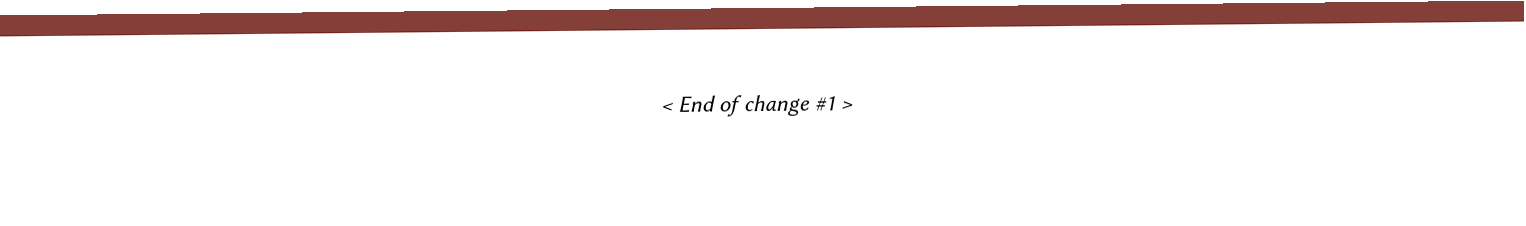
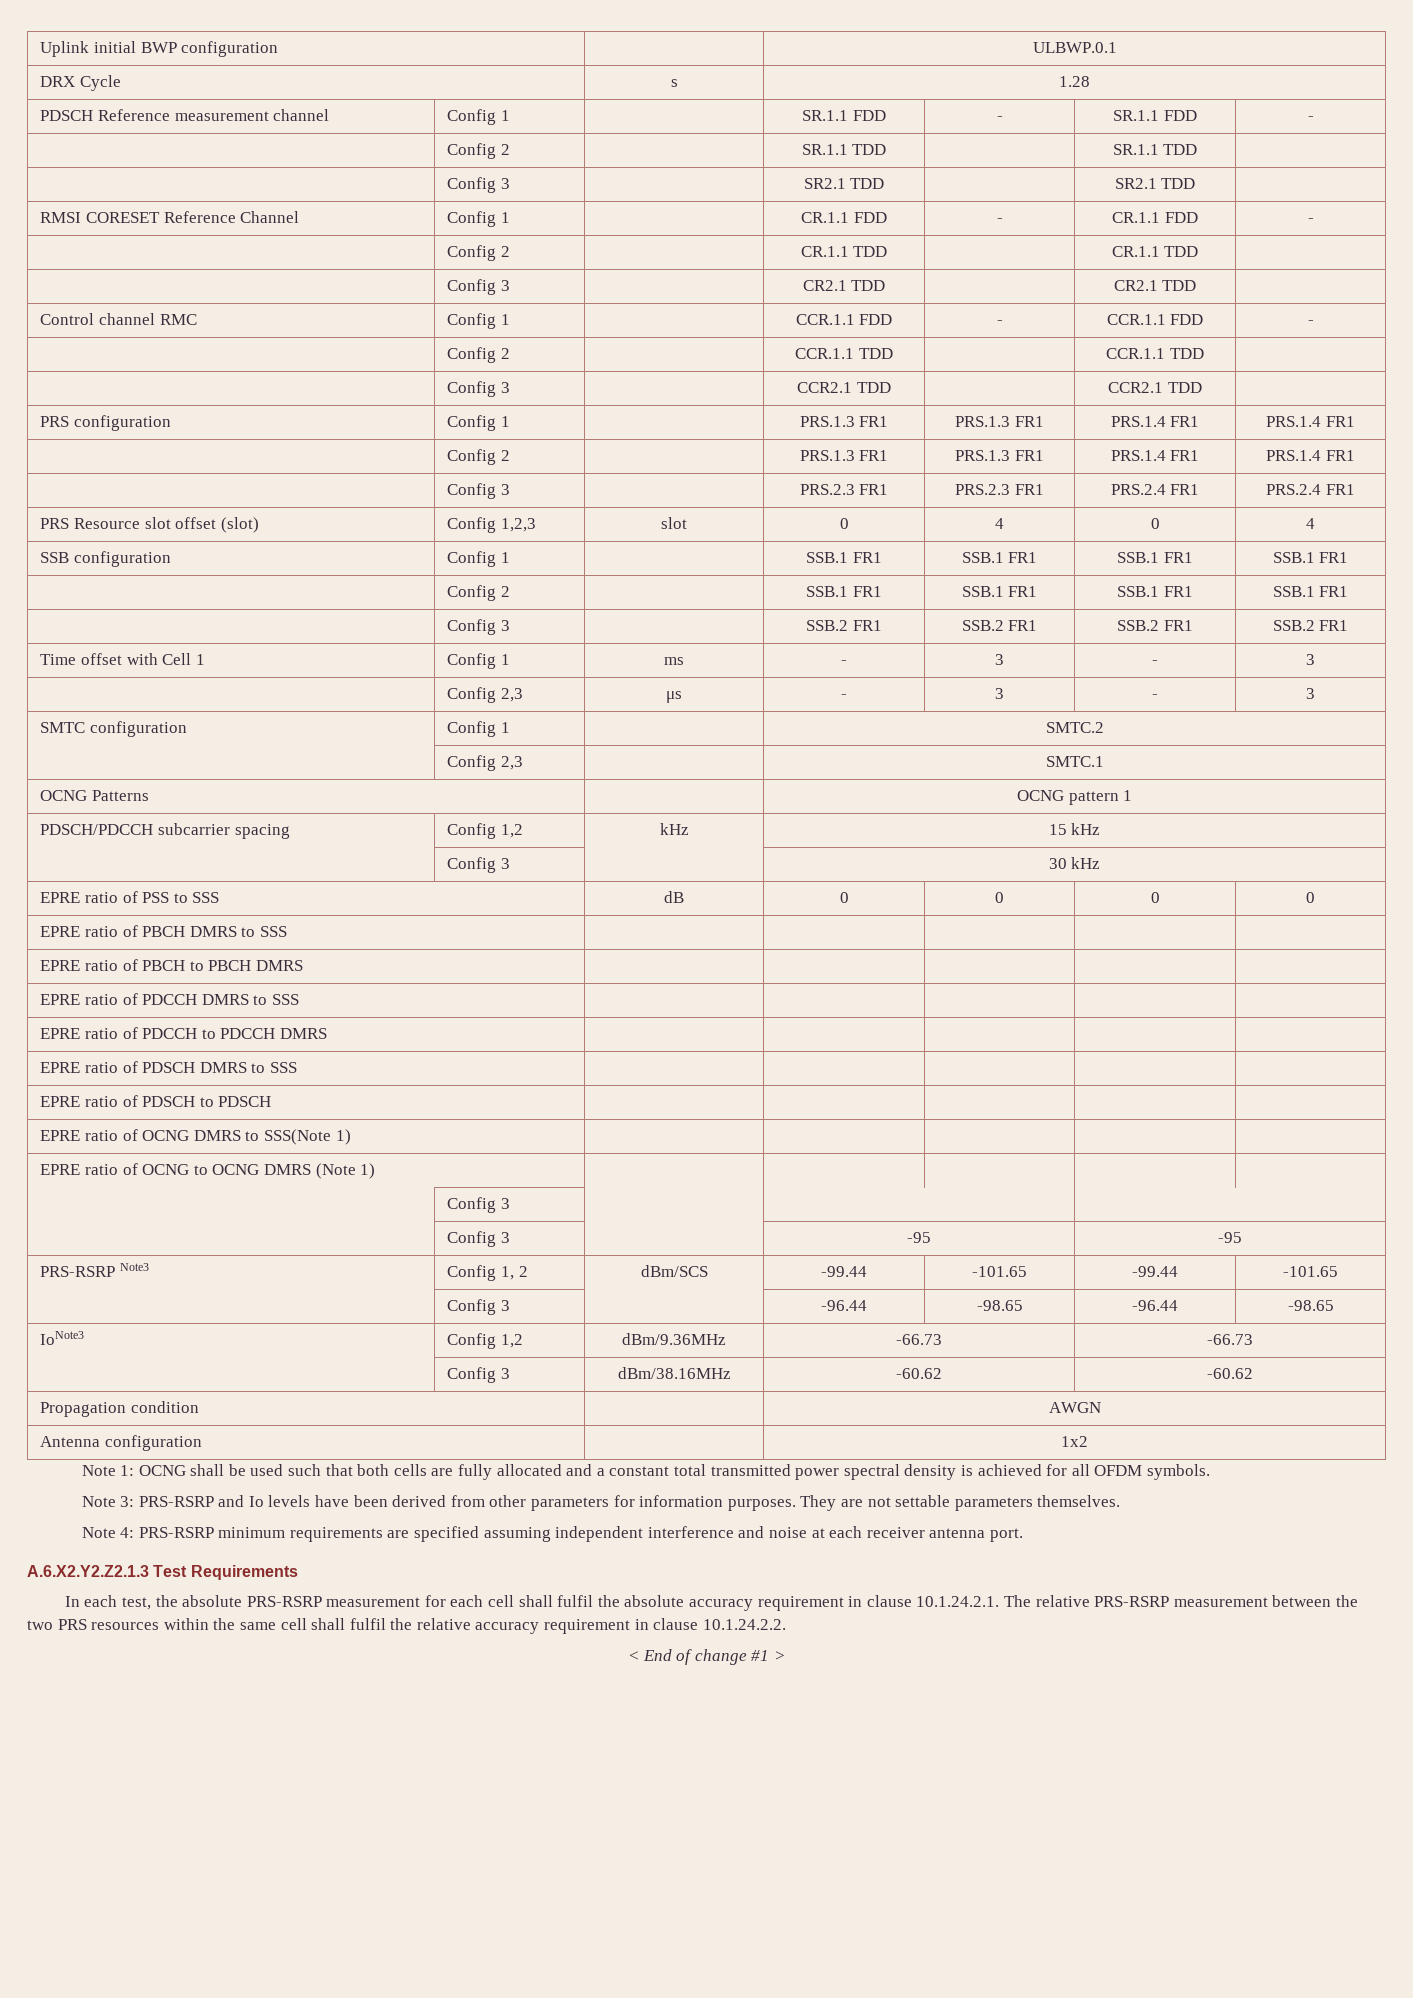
(659, 107) none -> [40,41,279,57] [1032,42,1117,53] [40,75,122,91] [670,79,678,87] [1059,76,1090,87] [40,109,330,121] [447,109,511,125] [802,110,886,121] [996,116,1003,121] [1113,110,1197,121] [1307,116,1314,121] [447,143,511,159] [801,144,887,155] [1112,144,1198,155] [447,177,511,193] [803,178,885,189] [1114,178,1196,189] [40,211,300,223] [447,211,511,227] [801,212,887,223] [996,218,1003,223] [1112,212,1198,223] [1307,218,1314,223] [447,245,511,261] [800,246,888,257] [1111,246,1199,257] [447,279,511,295] [802,280,886,291] [1113,280,1197,291] [40,313,197,325] [447,313,511,329] [795,314,893,325] [996,320,1003,325] [1106,314,1204,325] [1307,320,1314,325] [447,347,511,363] [795,348,893,359] [1106,348,1204,359] [447,381,511,397] [797,382,891,393] [1108,382,1202,393] [40,415,172,431] [447,415,511,431] [799,416,889,427] [955,416,1044,427] [1110,416,1200,427] [1266,416,1355,427] [447,449,511,465] [799,450,889,461] [955,450,1044,461] [1110,450,1200,461] [1266,450,1355,461] [447,483,511,499] [799,484,889,495] [955,484,1044,495] [1110,484,1200,495] [1266,484,1355,495] [40,517,259,533] [447,517,537,533] [661,517,687,529] [839,518,849,529] [995,518,1004,529] [1150,518,1160,529] [1306,518,1315,529] [40,551,172,567] [447,551,511,567] [806,552,882,563] [961,552,1038,563] [1117,552,1193,563] [1272,552,1349,563] [447,585,511,601] [806,586,882,597] [961,586,1038,597] [1117,586,1193,597] [1272,586,1349,597] [447,619,511,635] [806,620,882,631] [961,620,1038,631] [1117,620,1193,631] [1272,620,1349,631] [40,653,205,665] [447,653,511,669] [664,657,684,665] [841,660,847,665] [995,654,1004,665] [1152,660,1158,665] [1306,654,1315,665] [447,687,524,703] [666,691,682,703] [841,694,847,699] [995,688,1004,699] [1152,694,1158,699] [1306,688,1315,699] [40,721,188,737] [447,721,511,737] [1045,722,1104,733] [447,755,524,771] [1045,756,1104,767] [40,790,150,801] [1016,790,1133,805] [40,823,290,839] [447,823,524,839] [659,823,689,835] [1048,823,1101,835] [447,857,511,873] [1048,857,1101,869] [40,891,220,903] [664,891,684,903] [839,892,849,903] [995,892,1004,903] [1150,892,1160,903] [1306,892,1315,903] [40,925,288,937] [40,959,304,971] [40,993,300,1005] [40,1027,328,1039] [40,1061,298,1073] [40,1095,272,1107] [40,1129,351,1145] [40,1163,376,1179] [447,1197,511,1213] [447,1231,511,1247] [907,1232,931,1243] [1218,1232,1242,1243] [40,1263,150,1277] [447,1265,528,1281] [640,1265,708,1277] [821,1266,867,1277] [972,1266,1027,1277] [1132,1266,1178,1277] [1283,1266,1338,1277] [447,1299,511,1315] [821,1300,867,1311] [976,1300,1023,1311] [1132,1300,1178,1311] [1287,1300,1334,1311] [40,1331,85,1345] [447,1333,524,1349] [622,1333,726,1345] [896,1334,942,1345] [1207,1334,1253,1345] [447,1367,511,1383] [617,1367,731,1379] [896,1368,942,1379] [1207,1368,1253,1379] [40,1401,200,1417] [1048,1402,1101,1413] [40,1435,203,1451] [1061,1436,1088,1447] [81,1464,1210,1480] [81,1495,1121,1511] [81,1526,1023,1542] [27,1565,298,1580] [64,1595,1358,1611] [27,1618,786,1634] Uplink initial BWP configuration | | ULBWP.0.1 // DRX Cycle | s | 1.28 // PDSCH Reference measurement channel | Config 1 | | SR.1.1 FDD | - | SR.1.1 FDD | - // | Config 2 | | SR.1.1 TDD | | SR.1.1 TDD | // | Config 3 | | SR2.1 TDD | | SR2.1 TDD | // RMSI CORESET Reference Channel | Config 1 | | CR.1.1 FDD | - | CR.1.1 FDD | - // | Config 2 | | CR.1.1 TDD | | CR.1.1 TDD | // | Config 3 | | CR2.1 TDD | | CR2.1 TDD | // Control channel RMC | Config 1 | | CCR.1.1 FDD | - | CCR.1.1 FDD | - // | Config 2 | | CCR.1.1 TDD | | CCR.1.1 TDD | // | Config 3 | | CCR2.1 TDD | | CCR2.1 TDD | // PRS configuration | Config 1 | | PRS.1.3 FR1 | PRS.1.3 FR1 | PRS.1.4 FR1 | PRS.1.4 FR1 // | Config 2 | | PRS.1.3 FR1 | PRS.1.3 FR1 | PRS.1.4 FR1 | PRS.1.4 FR1 // | Config 3 | | PRS.2.3 FR1 | PRS.2.3 FR1 | PRS.2.4 FR1 | PRS.2.4 FR1 // PRS Resource slot offset (slot) | Config 1,2,3 | slot | 0 | 4 | 0 | 4 // SSB configuration | Config 1 | | SSB.1 FR1 | SSB.1 FR1 | SSB.1 FR1 | SSB.1 FR1 // | Config 2 | | SSB.1 FR1 | SSB.1 FR1 | SSB.1 FR1 | SSB.1 FR1 // | Config 3 | | SSB.2 FR1 | SSB.2 FR1 | SSB.2 FR1 | SSB.2 FR1 // Time offset with Cell 1 | Config 1 | ms | - | 3 | - | 3 // | Config 2,3 | μs | - | 3 | - | 3 // SMTC configuration | Config 1 | | SMTC.2 // | Config 2,3 | | SMTC.1 // OCNG Patterns | | OCNG pattern 1 // PDSCH/PDCCH subcarrier spacing | Config 1,2 | kHz | 15 kHz // | Config 3 | | 30 kHz // EPRE ratio of PSS to SSS | dB | 0 | 0 | 0 | 0 // EPRE ratio of PBCH DMRS to SSS | | | | | // EPRE ratio of PBCH to PBCH DMRS | | | | | // EPRE ratio of PDCCH DMRS to SSS | | | | | // EPRE ratio of PDCCH to PDCCH DMRS | | | | | // EPRE ratio of PDSCH DMRS to SSS | | | | | // EPRE ratio of PDSCH to PDSCH | | | | | // EPRE ratio of OCNG DMRS to SSS(Note 1) | | | | | // EPRE ratio of OCNG to OCNG DMRS (Note 1) | | | | | // | Config 3 | | | // | Config 3 | | -95 | -95 // PRS-RSRP Note3 | Config 1, 2 | dBm/SCS | -99.44 | -101.65 | -99.44 | -101.65 // | Config 3 | | -96.44 | -98.65 | -96.44 | -98.65 // IoNote3 | Config 1,2 | dBm/9.36MHz | -66.73 | -66.73 // | Config 3 | dBm/38.16MHz | -60.62 | -60.62 // Propagation condition | | AWGN // Antenna configuration | | 1x2 // Note 1: OCNG shall be used such that both cells are fully allocated and a constant total transmitted power spectral density is achieved for all OFDM symbols. // Note 3: PRS-RSRP and Io levels have been derived from other parameters for information purposes. They are not settable parameters themselves. // Note 4: PRS-RSRP minimum requirements are specified assuming independent interference and noise at each receiver antenna port. // A.6.X2.Y2.Z2.1.3 Test Requirements // In each test, the absolute PRS-RSRP measurement for each cell shall fulfil the absolute accuracy requirement in clause 10.1.24.2.1. The relative PRS-RSRP measurement between the two PRS resources within the same cell shall fulfil the relative accuracy requirement in clause 10.1.24.2.2. //

